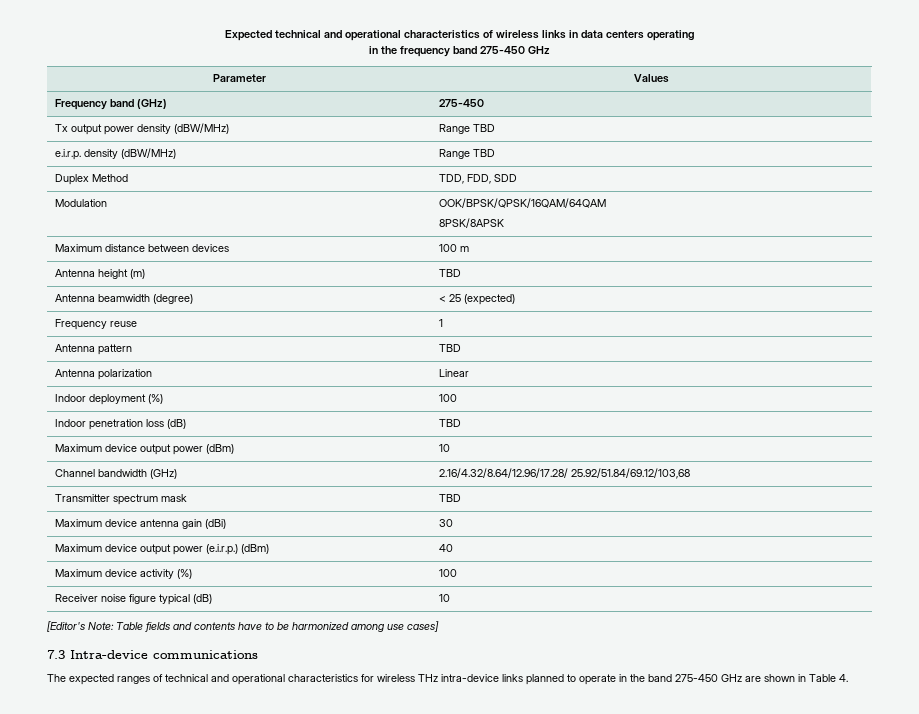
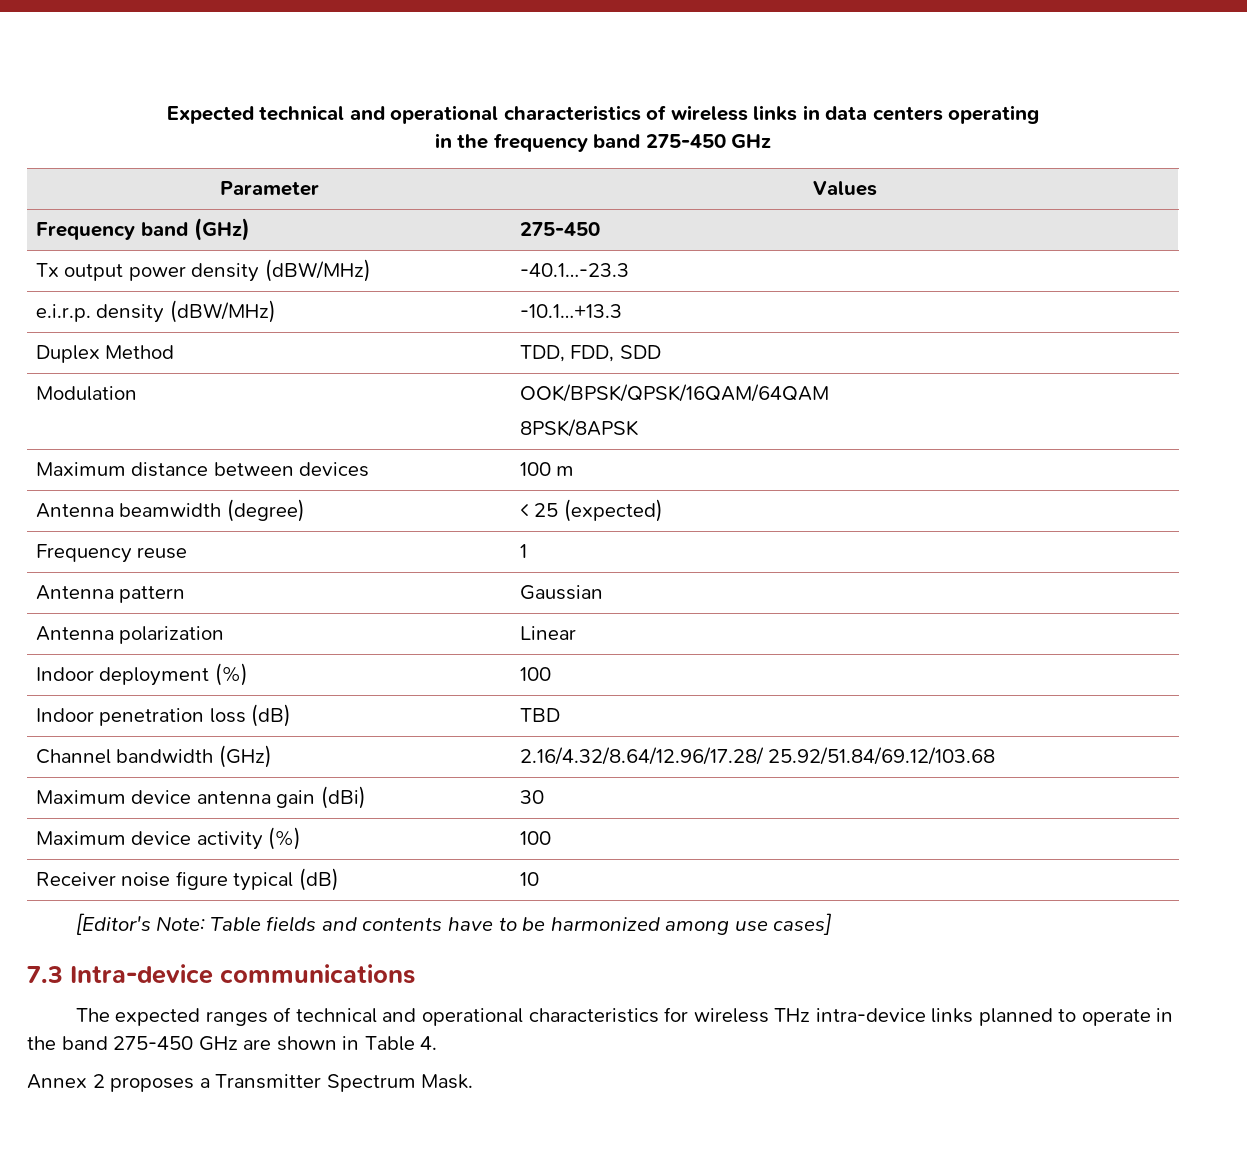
[438,124,495,134] Range TBD -> [519,263,629,277] -40.1…-23.3
[438,149,495,159] Range TBD -> [519,304,622,318] -10.1…+13.3
[54,269,145,279] [438,269,461,277] // Antenna height (m) | TBD -> (575, 471) none
[438,344,461,352] TBD -> [519,585,603,600] Gaussian
[54,444,234,455] [438,444,450,452] // Maximum device output power (dBm) | 10 -> (560, 715) none
[570,468,690,479] [54,494,187,505] [438,494,461,502] 25.92/51.84/69.12/103,68 // Transmitter spectrum mask | TBD -> [768,747,996,765] 25.92/51.84/69.12/103.68
[54,544,269,555] [438,544,453,552] // Maximum device output power (e.i.r.p.) (dBm) | 40 -> (544, 797) none
(848, 678) none -> [27,1074,474,1092] // Annex 2 proposes a Transmitter Spectrum Mask.

